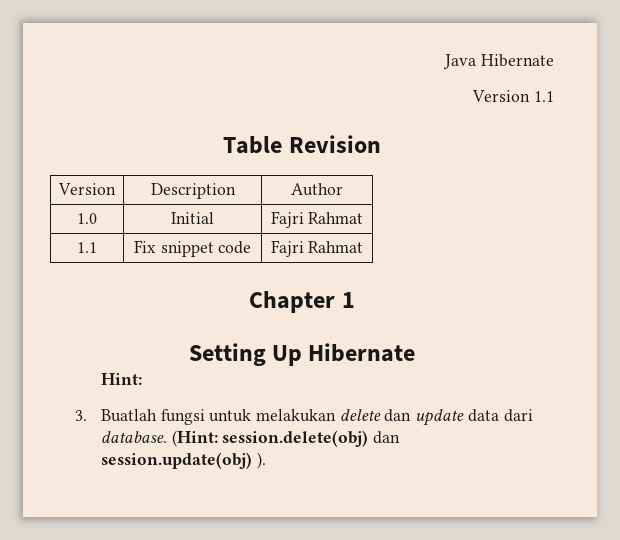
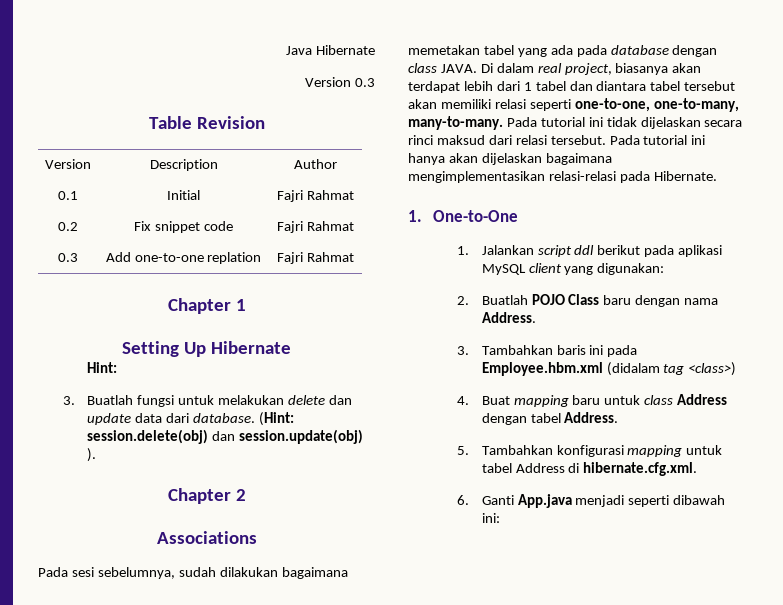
[534,91,554,102] 1.1 -> [355,78,376,87] 0.3
[77,213,97,224] 1.0 -> [58,191,78,200] 0.1
[77,242,97,253] 1.1 -> [58,222,78,231] 0.2
(364, 247) none -> [58,253,78,262] [105,252,262,264] [277,252,354,264] // 0.3 | Add one-to-one replation | Fajri Rahmat
(266, 460) none -> [167,488,246,504] [156,531,257,544] [38,567,348,579] [408,45,718,57] [408,63,702,75] [408,81,736,93] [408,98,739,112] [408,116,743,130] [408,135,706,145] [408,153,612,165] [408,171,717,183] [408,210,518,222] [457,245,723,257] [481,263,665,275] [457,294,719,307] [481,312,536,323] [457,345,638,357] [481,362,737,376] [457,394,728,407] [481,412,619,425] [457,445,723,457] [481,462,698,476] [457,494,726,508] [481,513,500,523] // Chapter 2 // Associations // Pada sesi sebelumnya, sudah dilakukan bagaimana memetakan tabel yang ada pada database dengan class JAVA. Di dalam real project, biasanya akan terdapat lebih dari 1 tabel dan diantara tabel tersebut akan memiliki relasi seperti one-to-one, one-to-many, many-to-many. Pada tutorial ini tidak dijelaskan secara rinci maksud dari relasi tersebut. Pada tutorial ini hanya akan dijelaskan bagaimana mengimplementasikan relasi-relasi pada Hibernate. // 1. One-to-One // 1. Jalankan script ddl berikut pada aplikasi MySQL client yang digunakan: // 2. Buatlah POJO Class baru dengan nama Address. // 3. Tambahkan baris ini pada Employee.hbm.xml (didalam tag <class>) // 4. Buat mapping baru untuk class Address dengan tabel Address. // 5. Tambahkan konfigurasi mapping untuk tabel Address di hibernate.cfg.xml. // 6. Ganti App.java menjadi seperti dibawah ini:

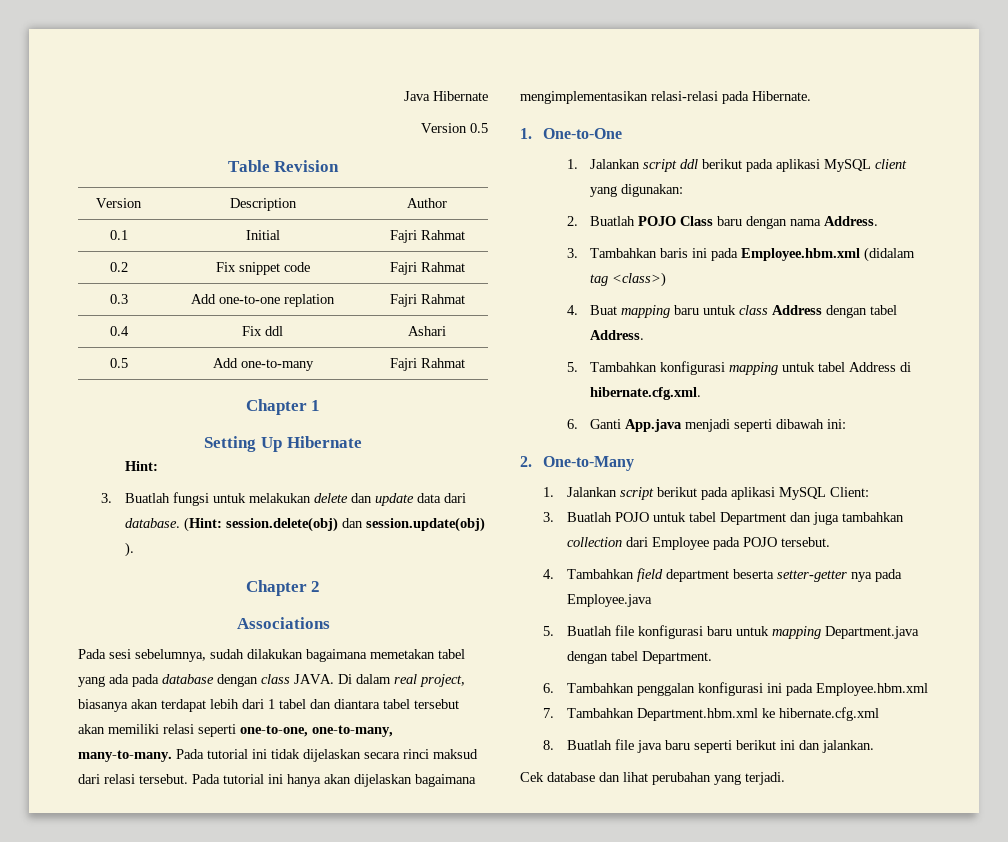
[355,78,376,87] 0.3 -> [470,123,488,133] 0.5
(354, 257) none -> [109,326,129,336] [242,326,283,336] [408,326,446,336] [109,358,128,368] [212,358,314,371] [389,358,465,371] // 0.4 | Fix ddl | Ashari // 0.5 | Add one-to-many | Fajri Rahmat
(500, 518) none -> [520,456,635,471] [543,487,869,500] [543,512,904,525] [566,537,830,550] [543,568,902,582] [566,594,652,607] [543,625,919,639] [566,651,712,664] [543,682,928,696] [543,707,879,721] [543,739,874,753] [520,772,785,785] // 2. One-to-Many // 1. Jalankan script berikut pada aplikasi MySQL Client: // 3. Buatlah POJO untuk tabel Department dan juga tambahkan collection dari Employee pada POJO tersebut. // 4. Tambahkan field department beserta setter-getter nya pada Employee.java // 5. Buatlah file konfigurasi baru untuk mapping Department.java dengan tabel Department. // 6. Tambahkan penggalan konfigurasi ini pada Employee.hbm.xml // 7. Tambahkan Department.hbm.xml ke hibernate.cfg.xml // 8. Buatlah file java baru seperti berikut ini dan jalankan. // Cek database dan lihat perubahan yang terjadi.

